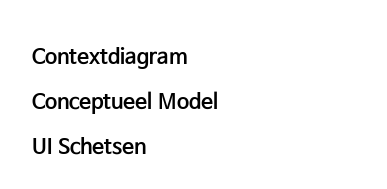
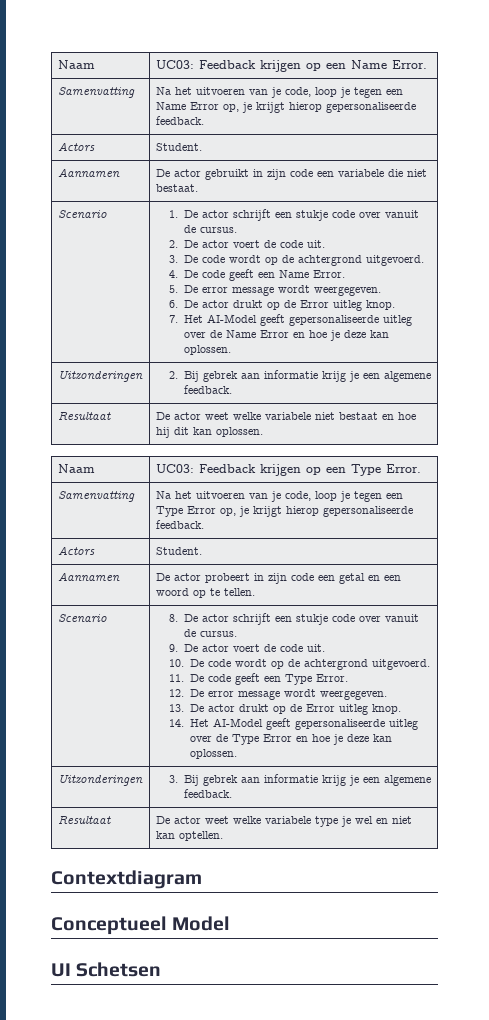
(32, 58) none -> [57,60,95,69] [155,60,427,72] [57,87,135,98] [155,87,403,98] [155,102,416,113] [155,116,204,125] [57,142,95,152] [155,143,202,151] [57,168,120,177] [155,169,427,180] [155,184,198,192] [57,210,107,219] [168,209,419,221] [183,225,237,233] [168,240,325,248] [168,255,424,266] [168,269,345,281] [168,285,381,296] [168,300,395,311] [168,314,412,326] [183,330,389,341] [183,345,231,355] [57,371,143,382] [168,370,431,382] [183,385,232,394] [57,412,111,420] [155,412,416,420] [155,427,263,438] [57,464,95,473] [155,464,421,476] [57,491,135,502] [155,491,403,502] [155,506,413,517] [155,520,204,529] [57,546,95,556] [155,547,202,555] [57,572,120,581] [155,573,401,584] [155,588,255,598] [57,614,107,623] [168,613,419,625] [183,629,237,637] [168,644,325,652] [168,659,430,670] [168,673,348,685] [168,689,387,700] [168,704,401,715] [168,718,418,730] [189,734,392,745] [189,749,237,759] [57,775,143,786] [168,774,431,786] [183,789,232,798] [57,816,111,824] [155,816,412,827] [155,831,223,841] Naam | UC03: Feedback krijgen op een Name Error. // Samenvatting | Na het uitvoeren van je code, loop je tegen een Name Error op, je krijgt hierop gepersonaliseerde feedback. // Actors | Student. // Aannamen | De actor gebruikt in zijn code een variabele die niet bestaat. // Scenario | 1. De actor schrijft een stukje code over vanuit de cursus. // 2. De actor voert de code uit. // 3. De code wordt op de achtergrond uitgevoerd. // 4. De code geeft een Name Error. // 5. De error message wordt weergegeven. // 6. De actor drukt op de Error uitleg knop. // 7. Het AI-Model geeft gepersonaliseerde uitleg over de Name Error en hoe je deze kan oplossen. // Uitzonderingen | 2. Bij gebrek aan informatie krijg je een algemene feedback. // Resultaat | De actor weet welke variabele niet bestaat en hoe hij dit kan oplossen. // Naam | UC03: Feedback krijgen op een Type Error. // Samenvatting | Na het uitvoeren van je code, loop je tegen een Type Error op, je krijgt hierop gepersonaliseerde feedback. // Actors | Student. // Aannamen | De actor probeert in zijn code een getal en een woord op te tellen. // Scenario | 8. De actor schrijft een stukje code over vanuit de cursus. // 9. De actor voert de code uit. // 10. De code wordt op de achtergrond uitgevoerd. // 11. De code geeft een Type Error. // 12. De error message wordt weergegeven. // 13. De actor drukt op de Error uitleg knop. // 14. Het AI-Model geeft gepersonaliseerde uitleg over de Type Error en hoe je deze kan oplossen. // Uitzonderingen | 3. Bij gebrek aan informatie krijg je een algemene feedback. // Resultaat | De actor weet welke variabele type je wel en niet kan optellen. //

